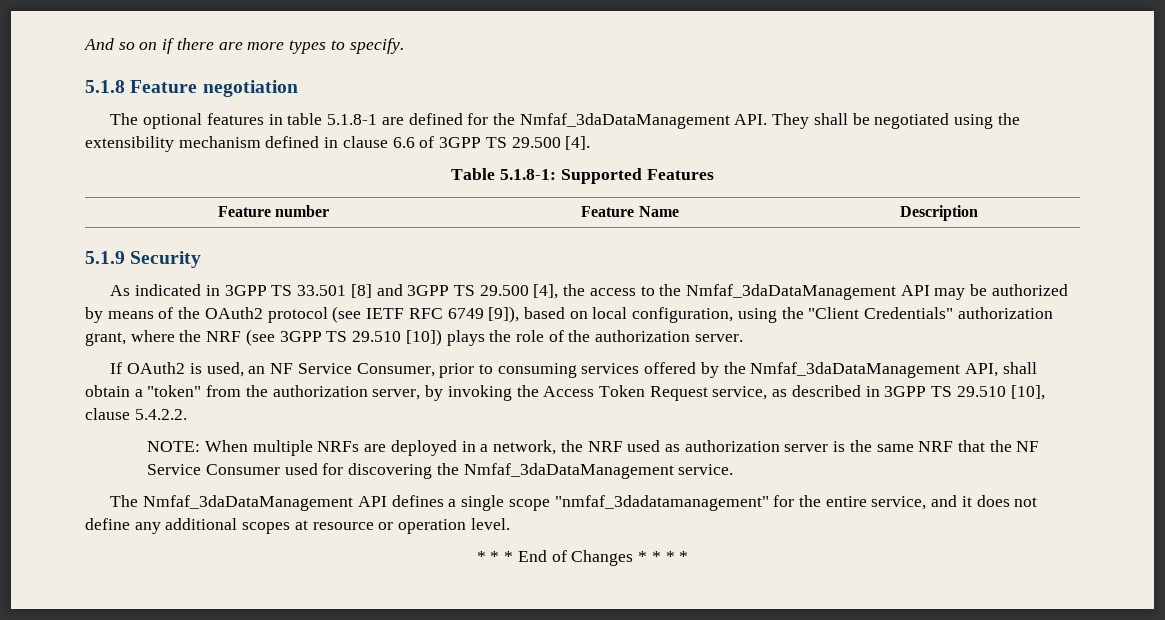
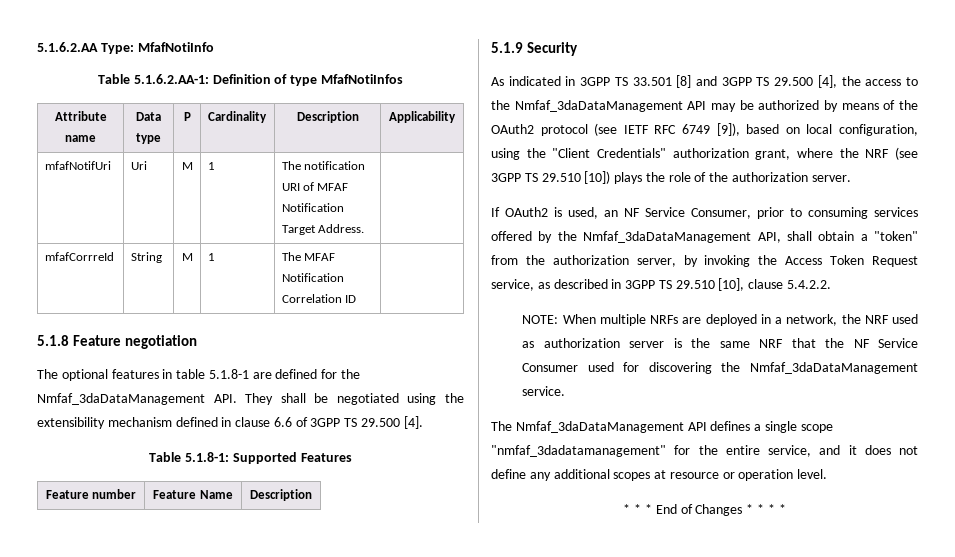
[84,38,404,54] And so on if there are more types to specify. -> [37,42,214,54] [98,74,403,86] [54,111,107,121] [65,135,96,142] [136,112,161,121] [136,133,161,144] [183,112,191,121] [207,111,267,123] [296,111,359,123] [389,111,456,123] [44,161,111,170] [130,161,147,170] [181,162,193,170] [207,162,215,170] [281,161,366,170] [281,182,349,191] [281,203,344,212] [281,224,365,235] [44,252,114,261] [130,252,162,263] [181,253,193,261] [207,253,215,261] [281,252,336,261] [281,273,344,282] [281,294,357,303] 5.1.6.2.AA Type: MfafNotiInfo // Table 5.1.6.2.AA-1: Definition of type MfafNotiInfos // Attribute name | Data type | P | Cardinality | Description | Applicability // mfafNotifUri | Uri | M | 1 | The notification URI of MFAF Notification Target Address. | // mfafCorrreId | String | M | 1 | The MFAF Notification Correlation ID |

